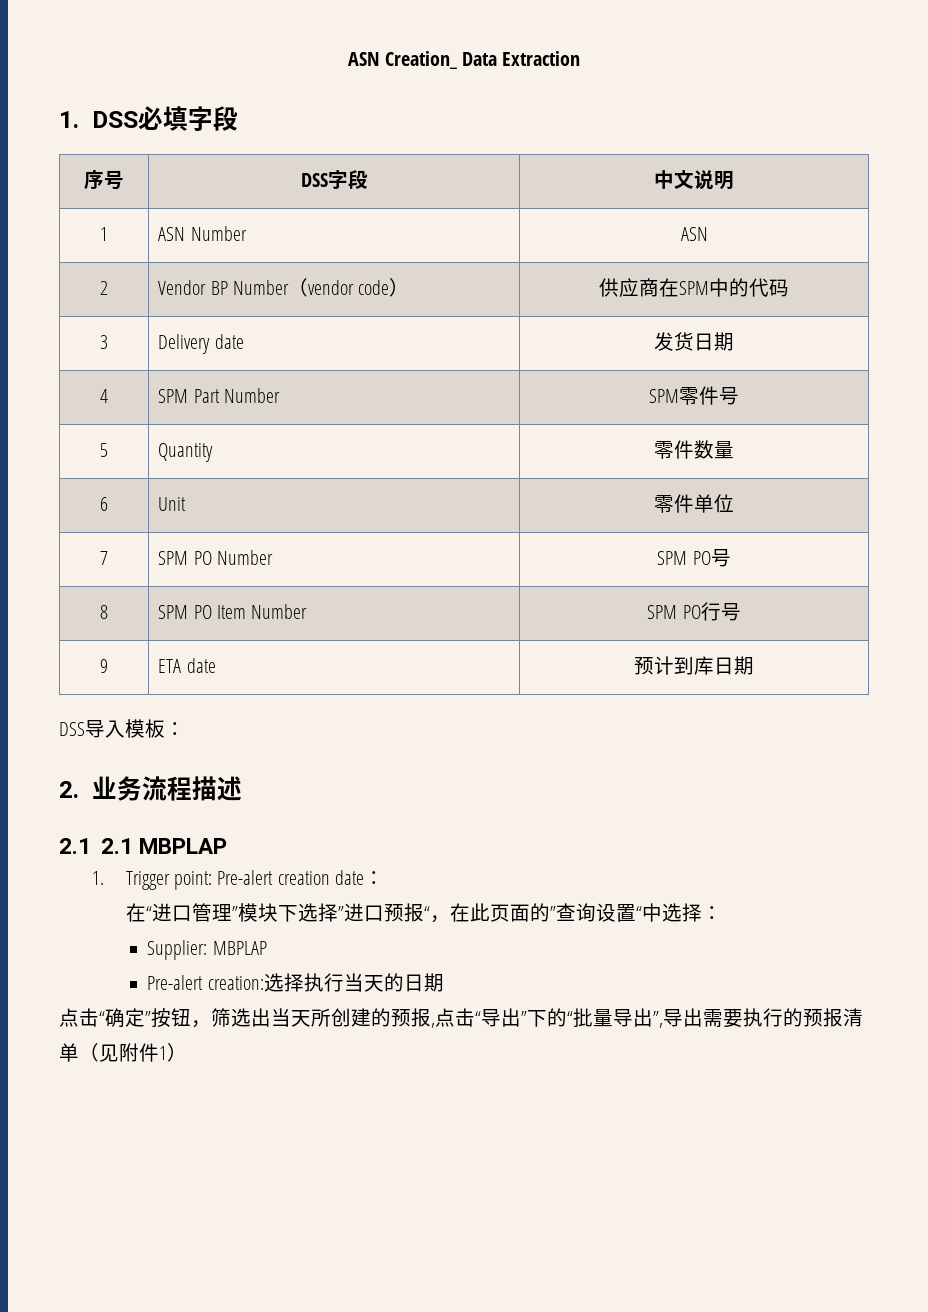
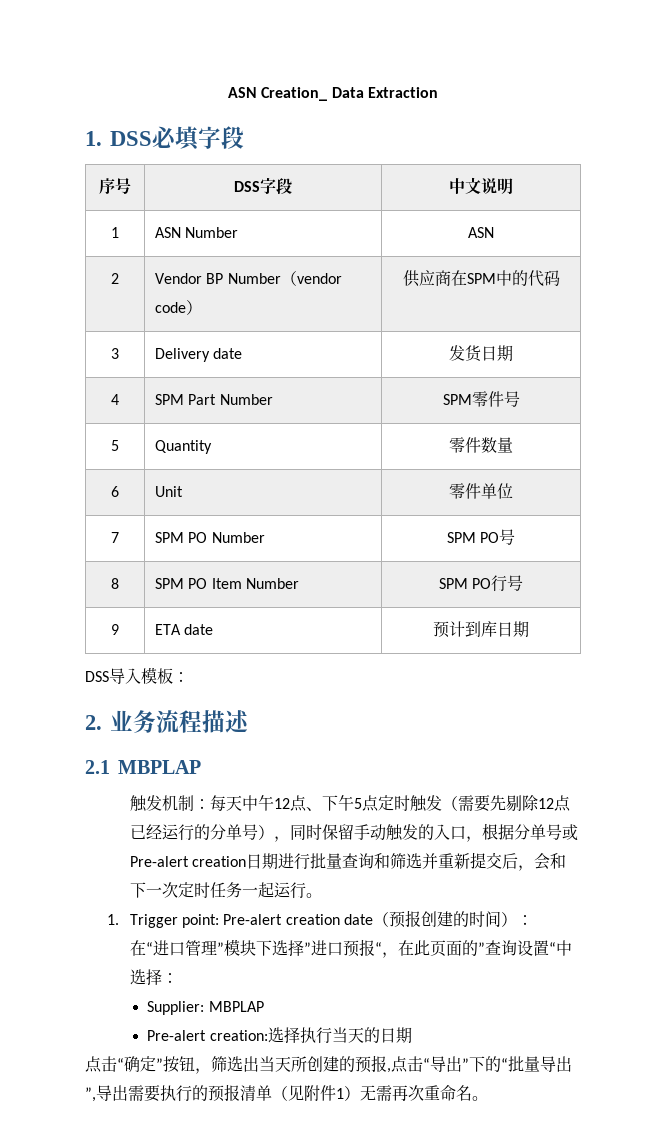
[100,838,227,854] 2.1 MBPLAP -> [118,760,201,774] [129,795,571,812] [129,823,578,842] [129,852,567,871] [129,882,322,899] MBPLAP // 触发机制：每天中午12点、下午5点定时触发（需要先剔除12点已经运行的分单号），同时保留手动触发的入口，根据分单号或Pre-alert creation日期进行批量查询和筛选并重新提交后，会和下一次定时任务一起运行。
(364, 877) none -> [373,910,518,928] （预报创建的时间）
(187, 1052) none -> [360,1085,488,1101] 无需再次重命名。

